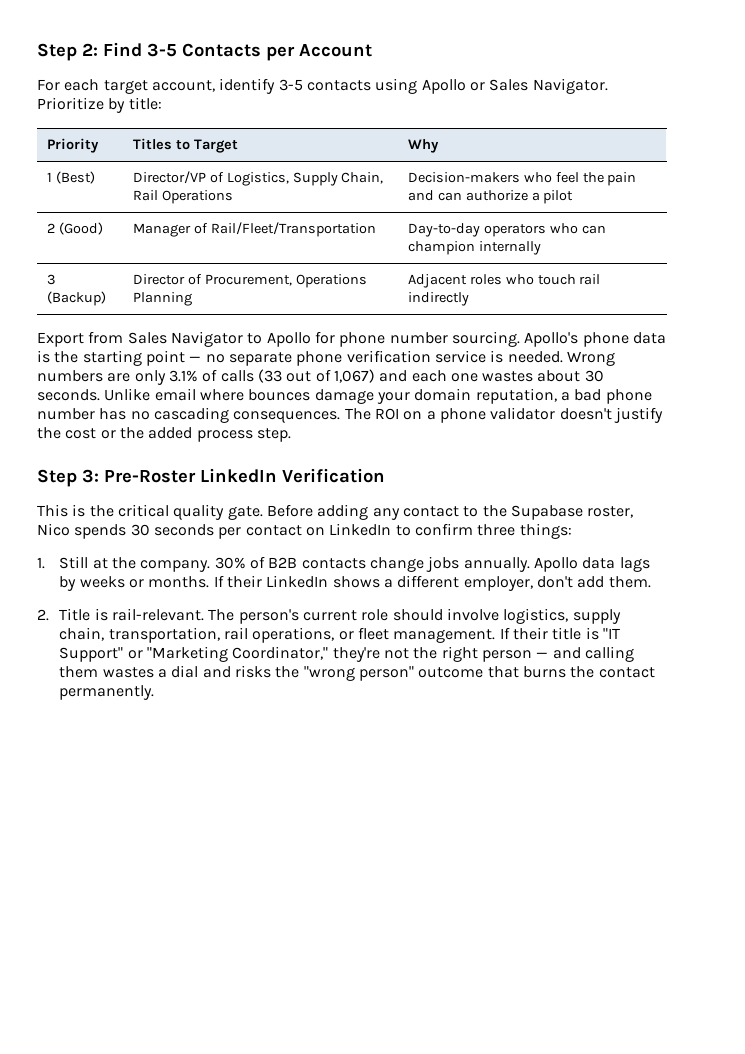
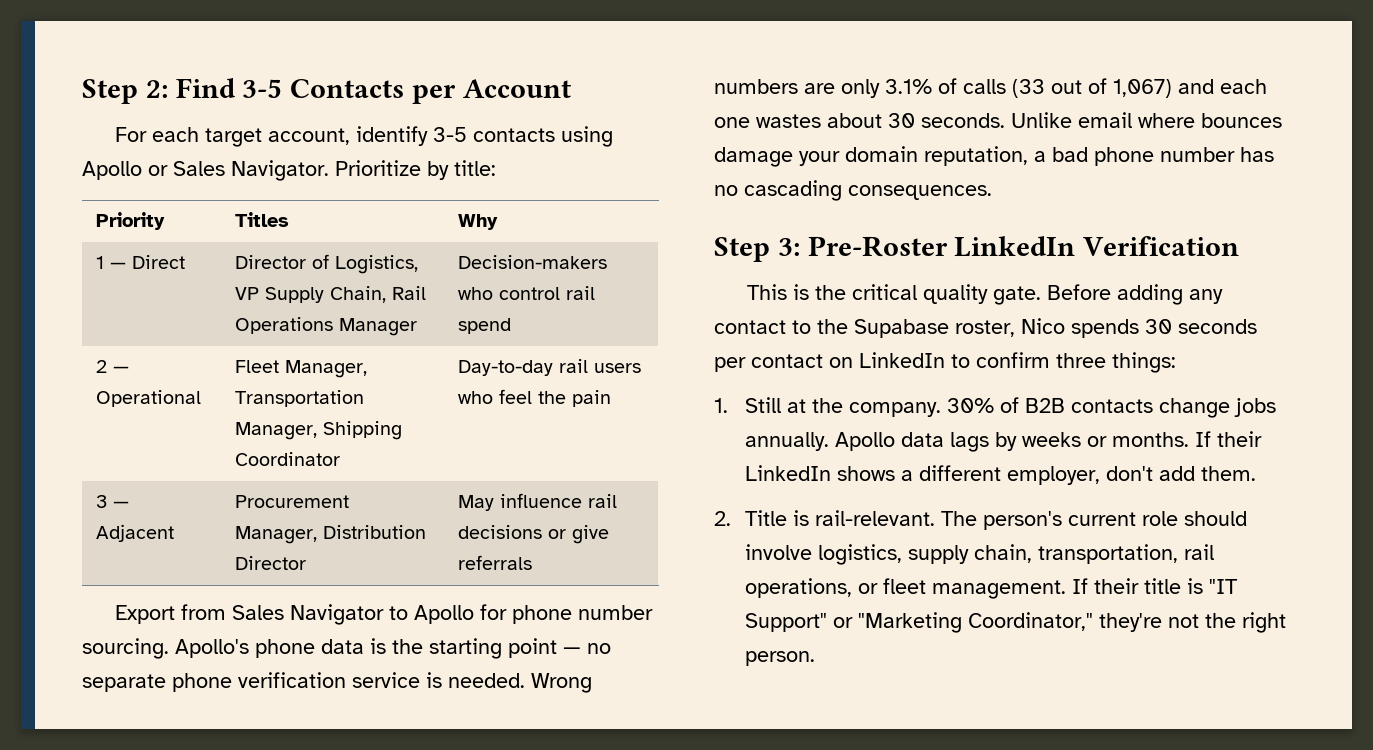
[175,139,238,153] to Target -> (290, 219) none
[55,171,95,184] [132,171,206,184] (Best) | Director/VP -> [110,255,186,269] [235,255,307,269] — Direct | Director
(289, 179) none -> [235,287,260,300] VP
(233, 197) none -> [339,318,418,336] Manager
[555,172,637,186] [407,190,574,204] [46,222,103,235] [132,222,376,237] [407,223,606,237] [407,241,541,255] [46,274,56,285] [46,291,106,306] [132,274,367,288] [132,292,192,306] [407,274,601,288] [407,292,469,306] feel the pain and can authorize a pilot // 2 (Good) | Manager of Rail/Fleet/Transportation | Day-to-day operators who can champion internally // 3 (Backup) | Director of Procurement, Operations Planning | Adjacent roles who touch rail indirectly -> [499,286,596,300] [458,318,512,334] [96,360,130,373] [96,390,202,407] [235,360,368,378] [235,390,365,407] [235,421,403,440] [235,452,341,466] [458,359,642,376] [458,389,612,407] [96,495,130,508] [96,524,175,542] [235,495,350,508] [235,525,427,544] [235,556,307,570] [458,493,618,511] [458,525,610,544] [458,555,533,570] control rail spend // 2 — Operational | Fleet Manager, Transportation Manager, Shipping Coordinator | Day-to-day rail users who feel the pain // 3 — Adjacent | Procurement Manager, Distribution Director | May influence rail decisions or give referrals
[344,407,663,423] [37,427,291,442] The ROI on a phone validator doesn't justify the cost or the added process step. -> (992, 192) none
[481,646,634,662] [59,665,655,681] [59,685,155,700] person — and calling them wastes a dial and risks the "wrong person" outcome that burns the contact permanently. -> [744,651,815,666] person.

